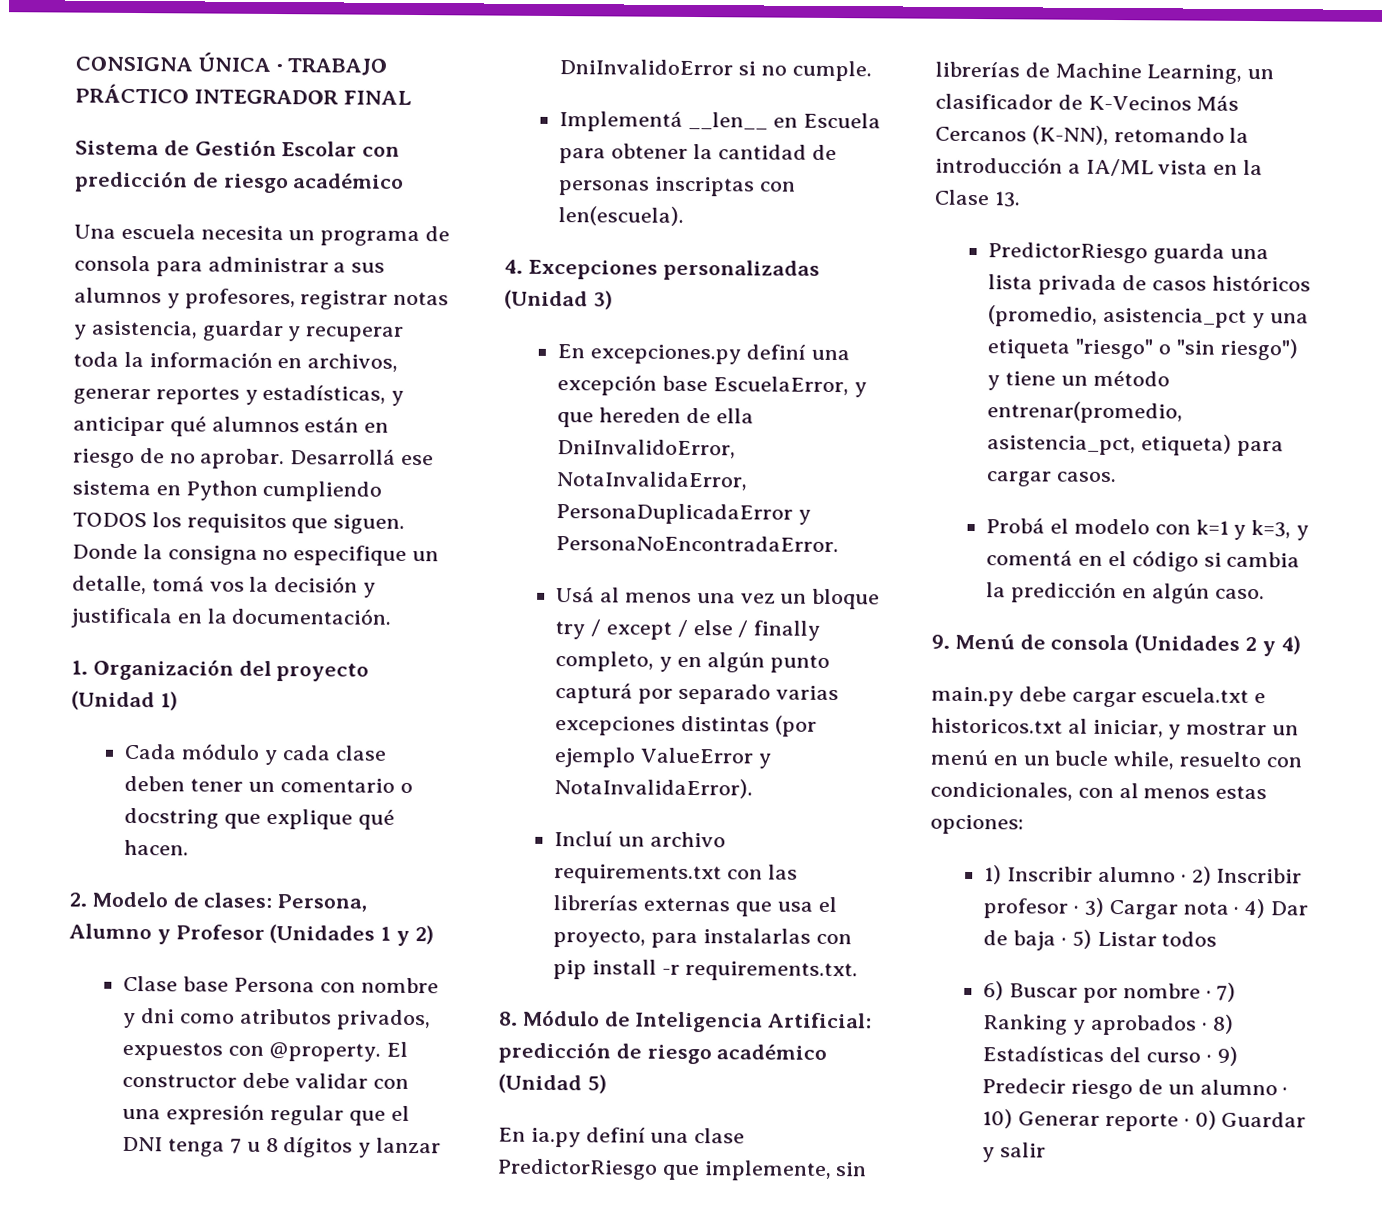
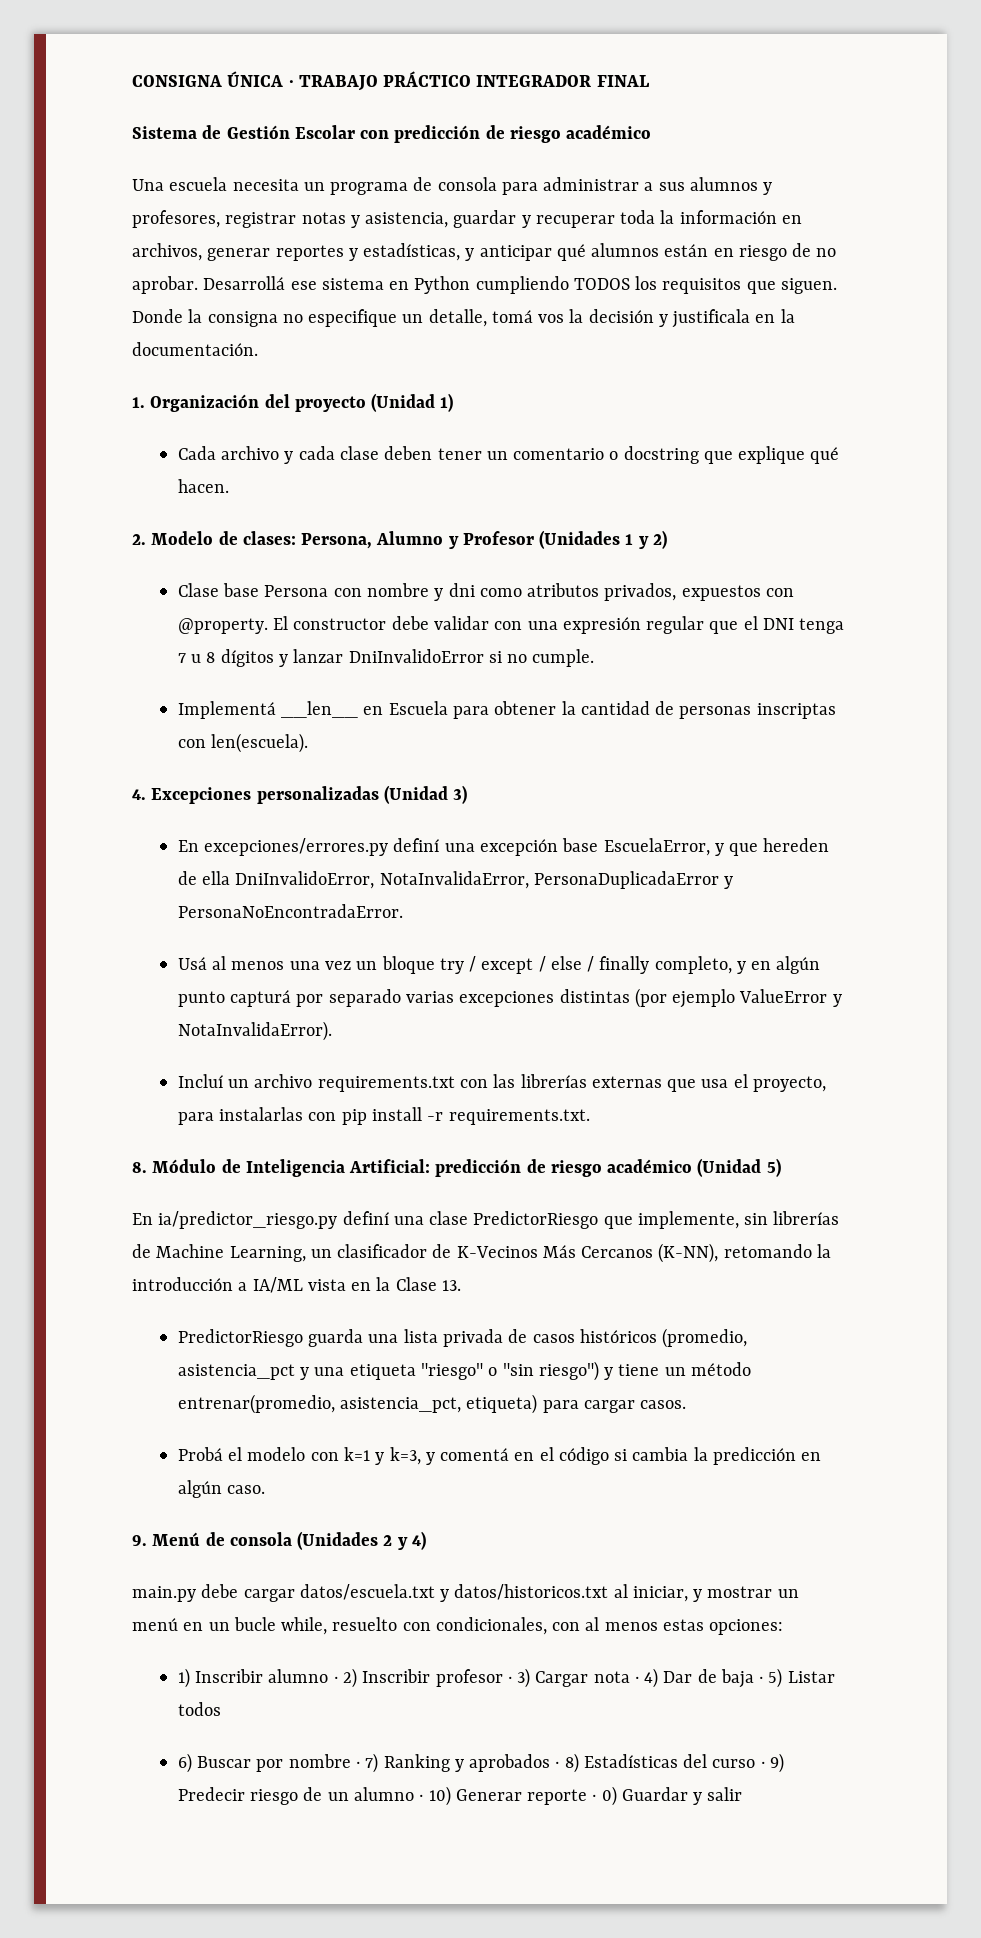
[181,743,261,760] módulo -> [221,446,280,460] archivo
[590,344,742,365] excepciones.py -> [204,838,389,856] excepciones/errores.py
[530,1127,581,1148] ia.py -> [158,1211,338,1229] ia/predictor_riesgo.py
[1141,687,1267,704] [931,717,1063,734] escuela.txt e historicos.txt -> [299,1584,609,1602] datos/escuela.txt y datos/historicos.txt

